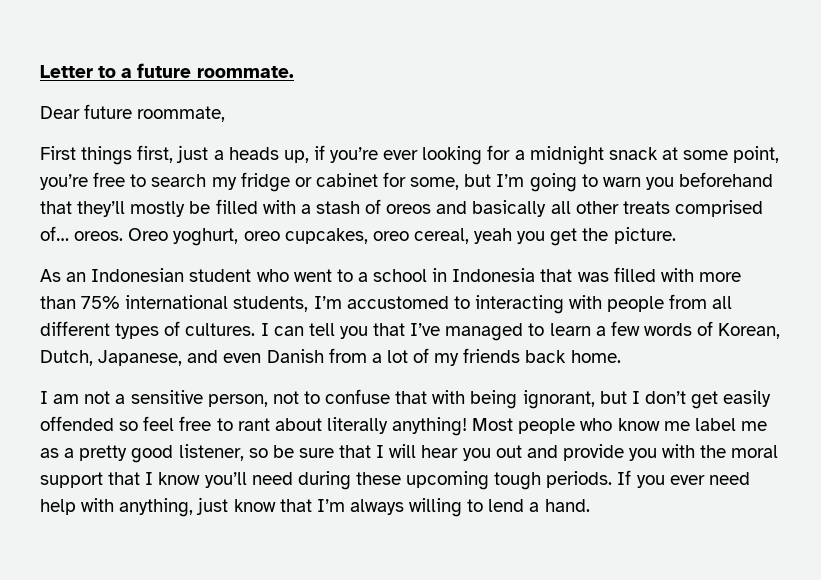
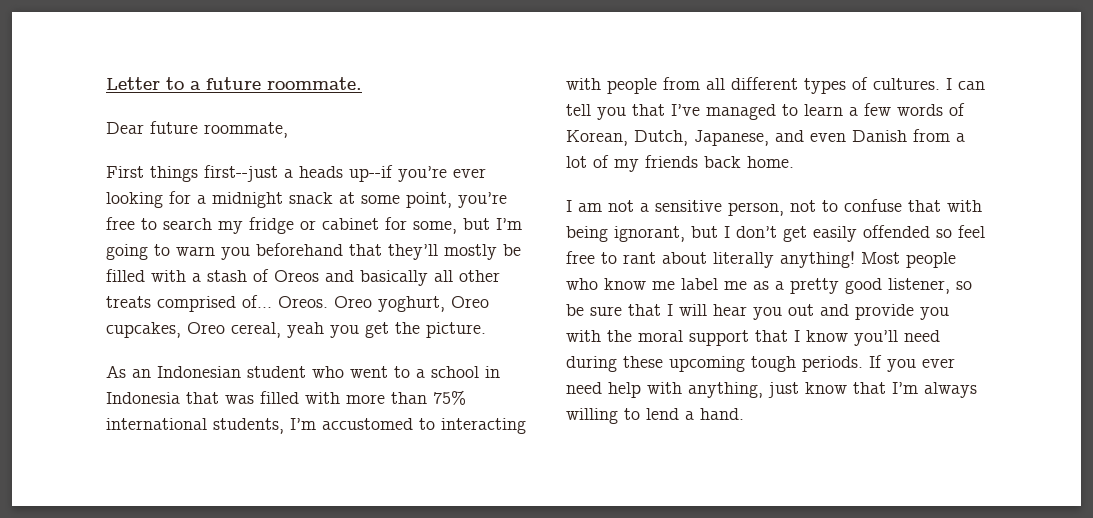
[137,145,325,163] first, just a heads up, if -> [204,165,393,182] first--just a heads up--if
[386,204,432,214] oreos -> [274,270,319,282] Oreos
[74,231,124,241] oreos. -> [278,296,328,308] Oreos.
[243,228,409,244] oreo cupcakes, oreo -> [451,296,489,308] [106,322,225,338] Oreo cupcakes, Oreo

